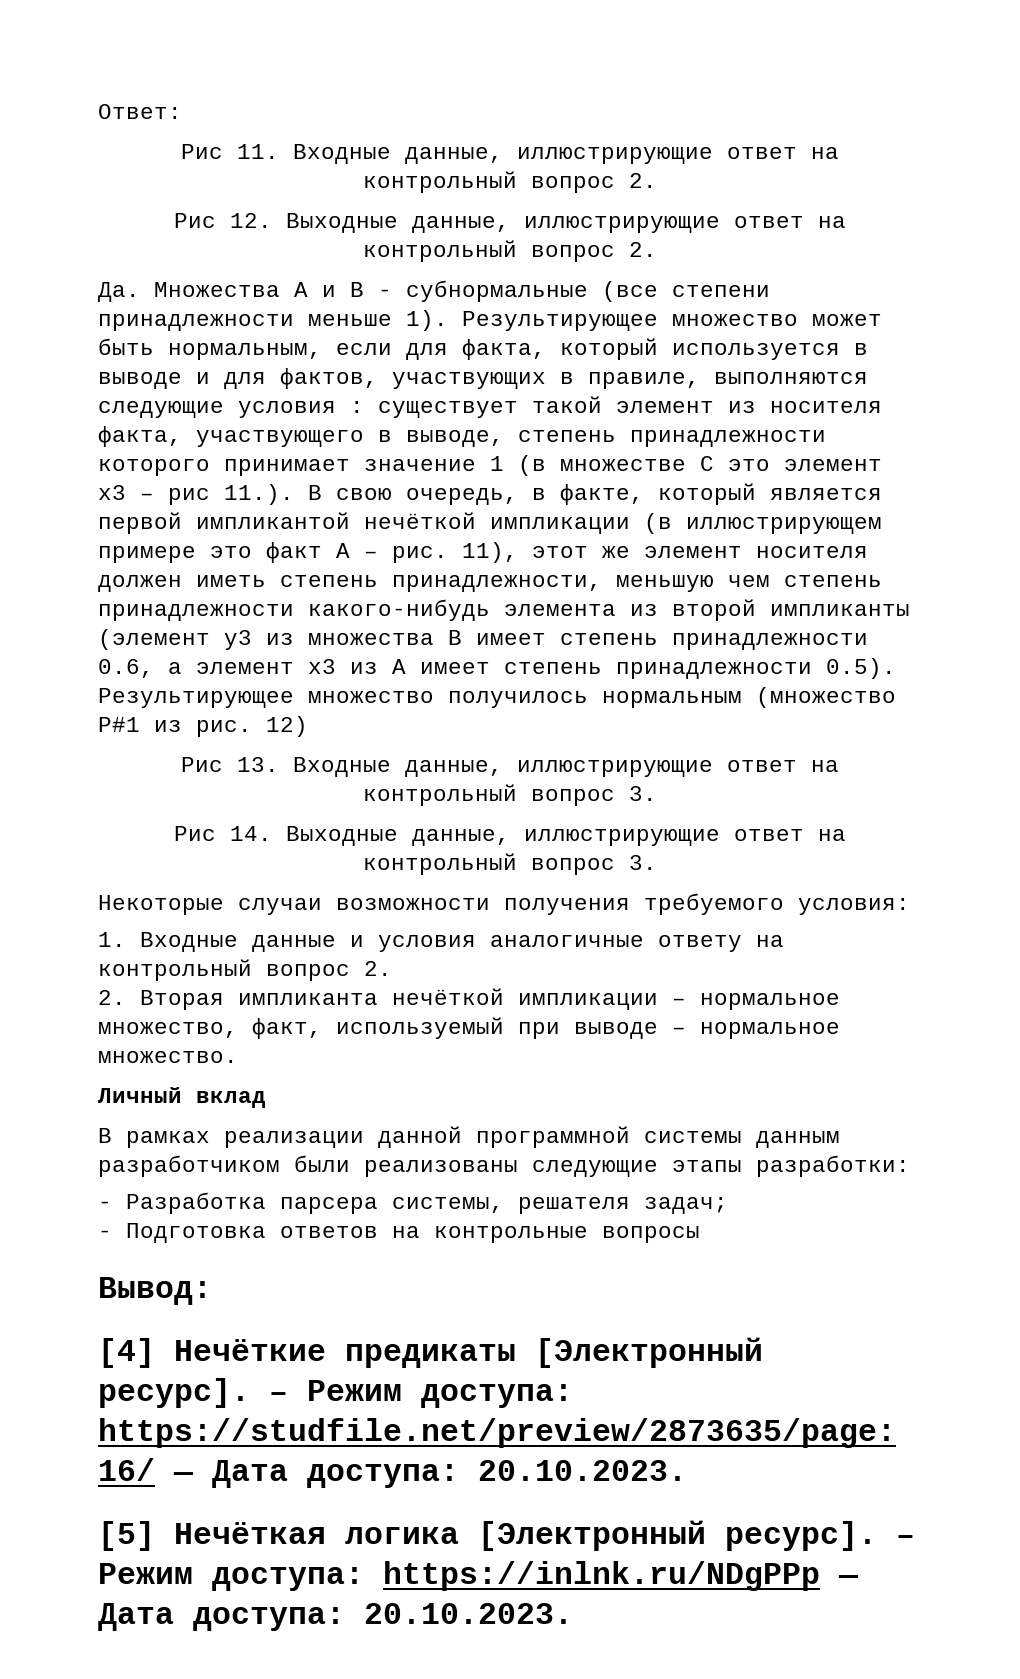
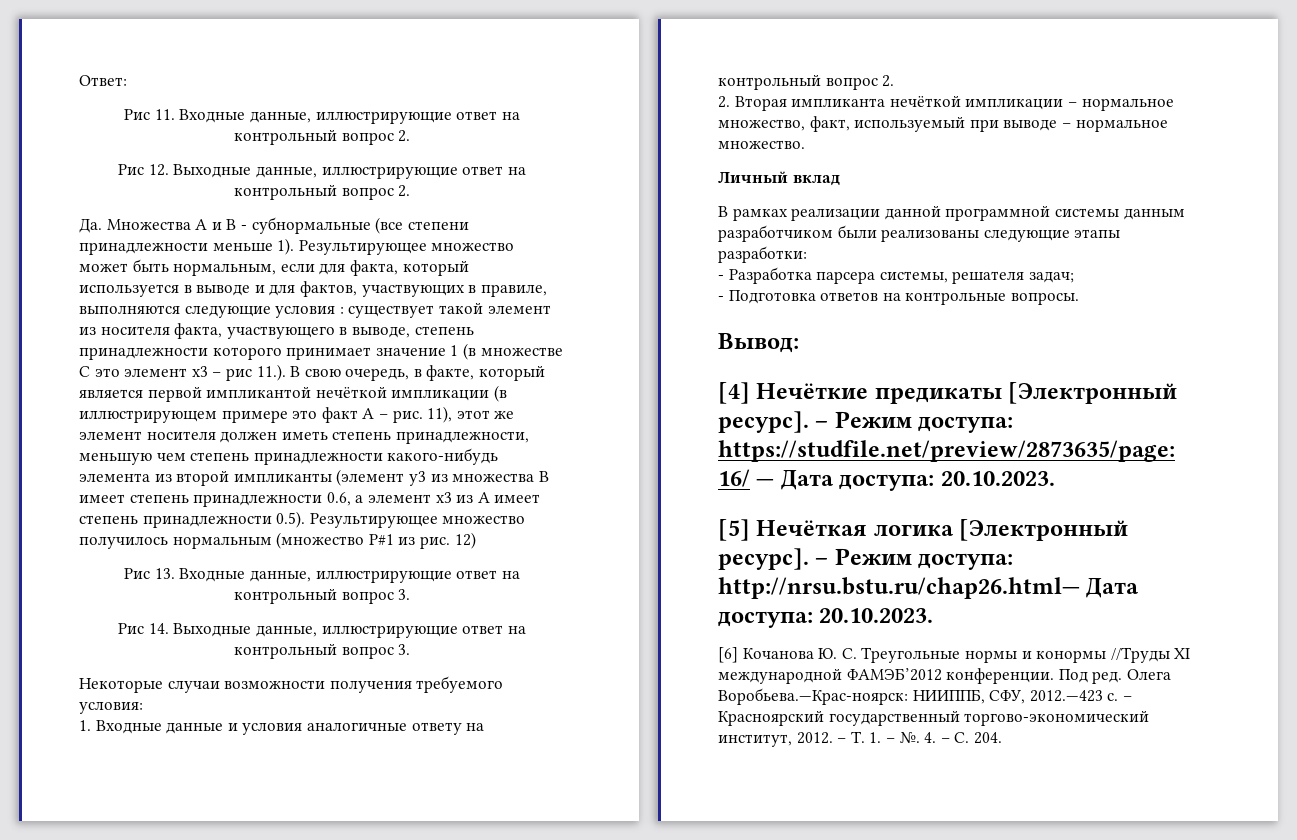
[602,1226,700,1243] вопросы -> [1010,292,1079,305] вопросы.
[383,1561,859,1591] [98,1603,573,1631] https://inlnk.ru/NDgPPp — Дата доступа: 20.10.2023. -> [718,577,1140,599] [718,608,934,628] [718,647,1191,663] [718,668,1171,684] [718,688,1132,705] [718,710,1150,726] [718,731,1002,747] http://nrsu.bstu.ru/chap26.html— Дата доступа: 20.10.2023. // [6] Кочанова Ю. С. Треугольные нормы и конормы //Труды XI международной ФАМЭБ’2012 конференции. Под ред. Олега Воробьева.—Крас-ноярск: НИИППБ, СФУ, 2012.—423 с. – Красноярский государственный торгово-экономический институт, 2012. – Т. 1. – №. 4. – С. 204.

